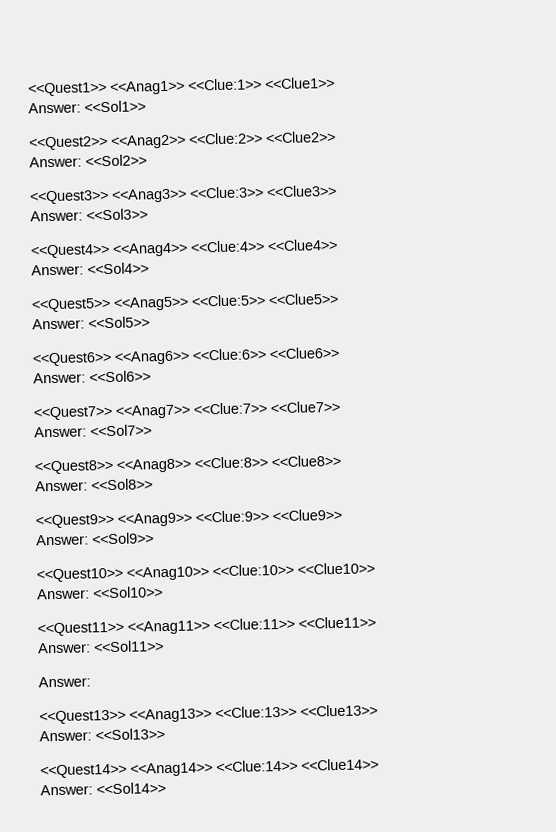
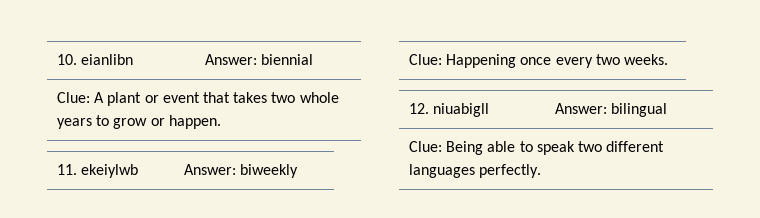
[28,76,335,97] [28,100,146,114] [29,130,336,151] [29,154,147,168] [29,184,337,205] [30,208,148,222] [30,238,338,259] [31,262,149,276] [31,292,339,313] [32,316,150,330] [32,346,339,367] [33,370,151,384] [33,400,340,421] [34,424,152,438] [34,454,341,475] [35,478,153,492] [35,508,342,529] [36,532,154,546] [36,562,375,583] [37,586,163,600] [37,616,376,637] [38,640,164,654] [38,676,91,688] [39,704,378,725] [39,728,165,742] [40,758,379,779] [40,782,166,796] <<Quest1>> <<Anag1>> <<Clue:1>> <<Clue1>> // Answer: <<Sol1>> // <<Quest2>> <<Anag2>> <<Clue:2>> <<Clue2>> // Answer: <<Sol2>> // <<Quest3>> <<Anag3>> <<Clue:3>> <<Clue3>> // Answer: <<Sol3>> // <<Quest4>> <<Anag4>> <<Clue:4>> <<Clue4>> // Answer: <<Sol4>> // <<Quest5>> <<Anag5>> <<Clue:5>> <<Clue5>> // Answer: <<Sol5>> // <<Quest6>> <<Anag6>> <<Clue:6>> <<Clue6>> // Answer: <<Sol6>> // <<Quest7>> <<Anag7>> <<Clue:7>> <<Clue7>> // Answer: <<Sol7>> // <<Quest8>> <<Anag8>> <<Clue:8>> <<Clue8>> // Answer: <<Sol8>> // <<Quest9>> <<Anag9>> <<Clue:9>> <<Clue9>> // Answer: <<Sol9>> // <<Quest10>> <<Anag10>> <<Clue:10>> <<Clue10>> // Answer: <<Sol10>> // <<Quest11>> <<Anag11>> <<Clue:11>> <<Clue11>> // Answer: <<Sol11>> // Answer: // <<Quest13>> <<Anag13>> <<Clue:13>> <<Clue13>> // Answer: <<Sol13>> // <<Quest14>> <<Anag14>> <<Clue:14>> <<Clue14>> // Answer: <<Sol14>> -> [57,54,134,65] [205,54,314,65] [57,92,339,106] [57,115,221,129] [57,164,139,178] [184,164,299,178] [409,54,668,68] [409,103,490,117] [555,103,668,117] [409,141,665,155] [409,164,542,178] 10. eianlibn | Answer: biennial // Clue: A plant or event that takes two whole years to grow or happen. // 11. ekeiylwb | Answer: biweekly // Clue: Happening once every two weeks. // 12. niuabigll | Answer: bilingual // Clue: Being able to speak two different languages perfectly.

